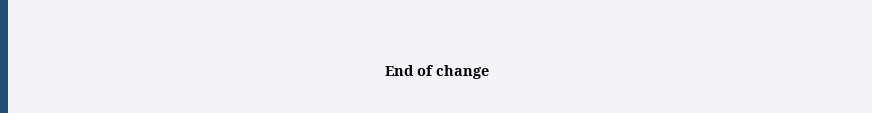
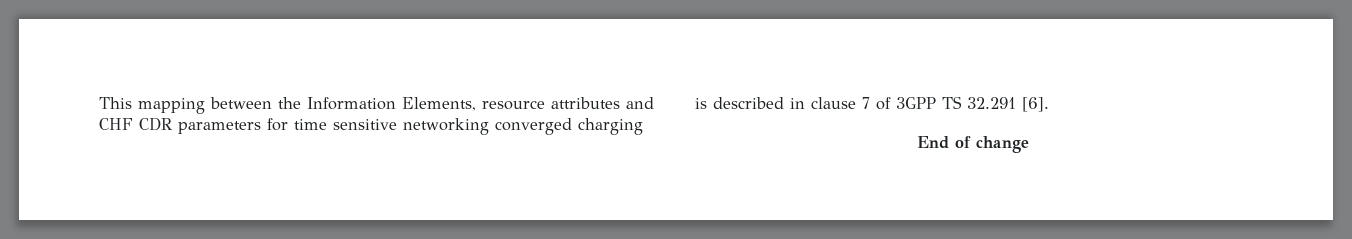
(384, 70) none -> [99,97,654,114] [99,117,643,135] [695,96,1049,112] This mapping between the Information Elements, resource attributes and CHF CDR parameters for time sensitive networking converged charging is described in clause 7 of 3GPP TS 32.291 [6]. //

